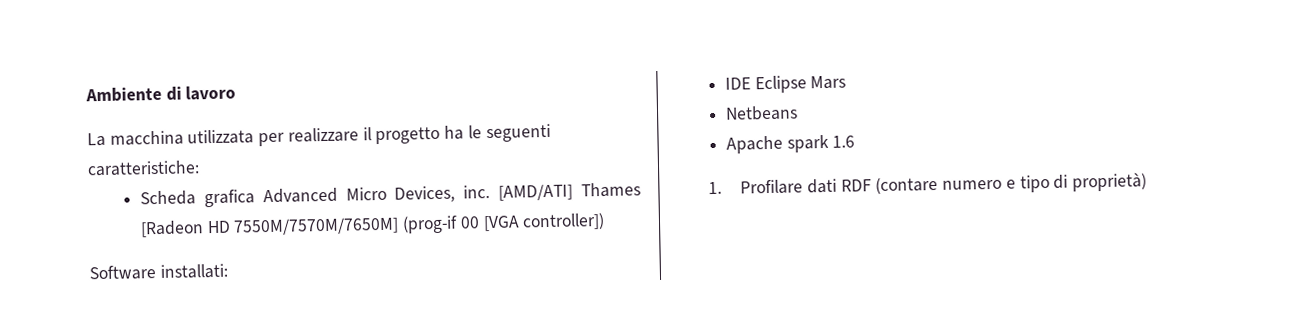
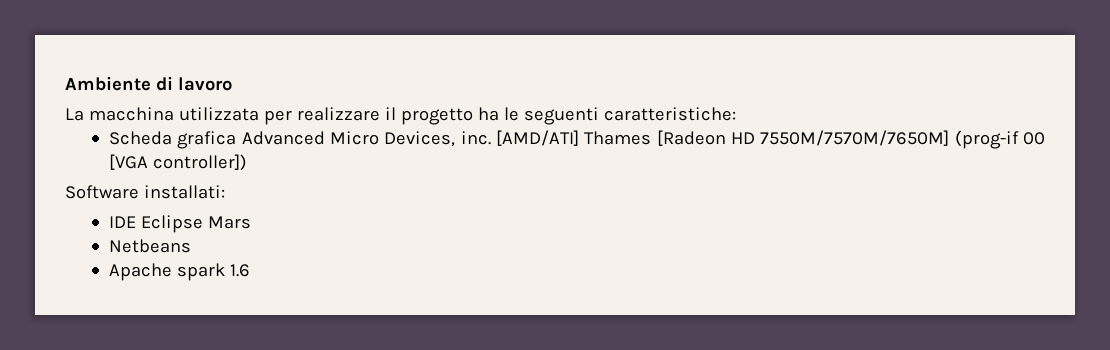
[707,172,1148,195] // 1. Profilare dati RDF (contare numero e tipo di proprietà) -> (250, 270) none

